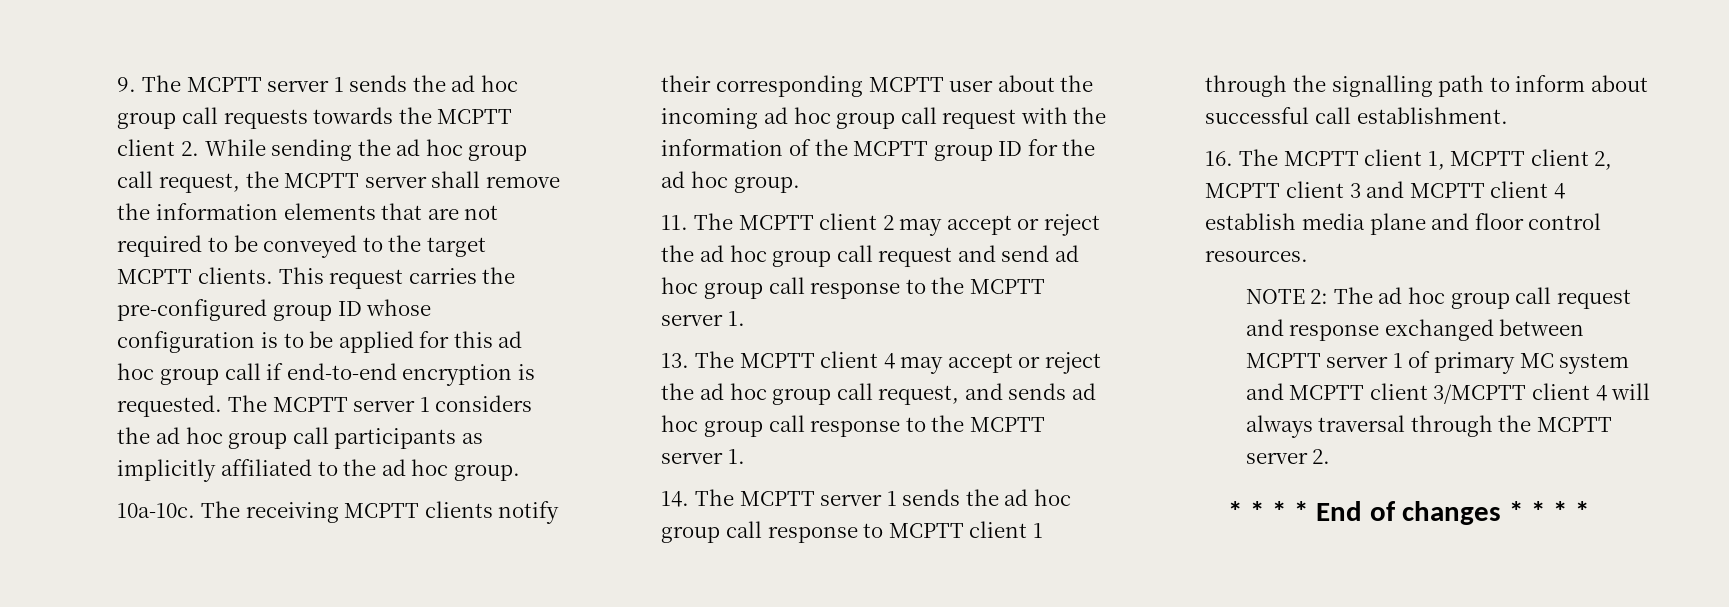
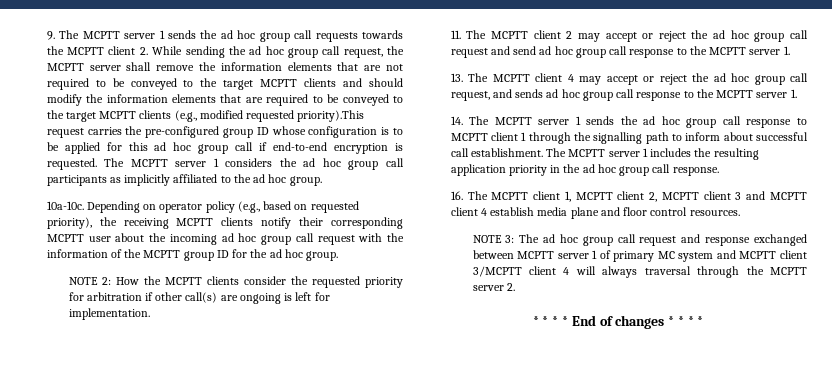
[197,267,324,284] clients. This -> [304,78,403,87] [46,94,403,106] [46,110,365,122] clients and should modify the information elements that are required to be conveyed to the target MCPTT clients (e.g., modified requested priority).This
[200,501,240,518] The -> [87,201,359,213] [46,217,117,229] Depending on operator policy (e.g., based on requested priority), the
(800, 184) none -> [68,276,403,288] [68,292,330,304] [68,308,150,320] // NOTE 2: How the MCPTT clients consider the requested priority for arbitration if other call(s) are ongoing is left for implementation.
(1508, 115) none -> [546,148,759,160] [450,164,719,176] The MCPTT server 1 includes the resulting application priority in the ad hoc group call response.
[1310,289,1329,304] 2: -> [505,235,515,243] 3:

